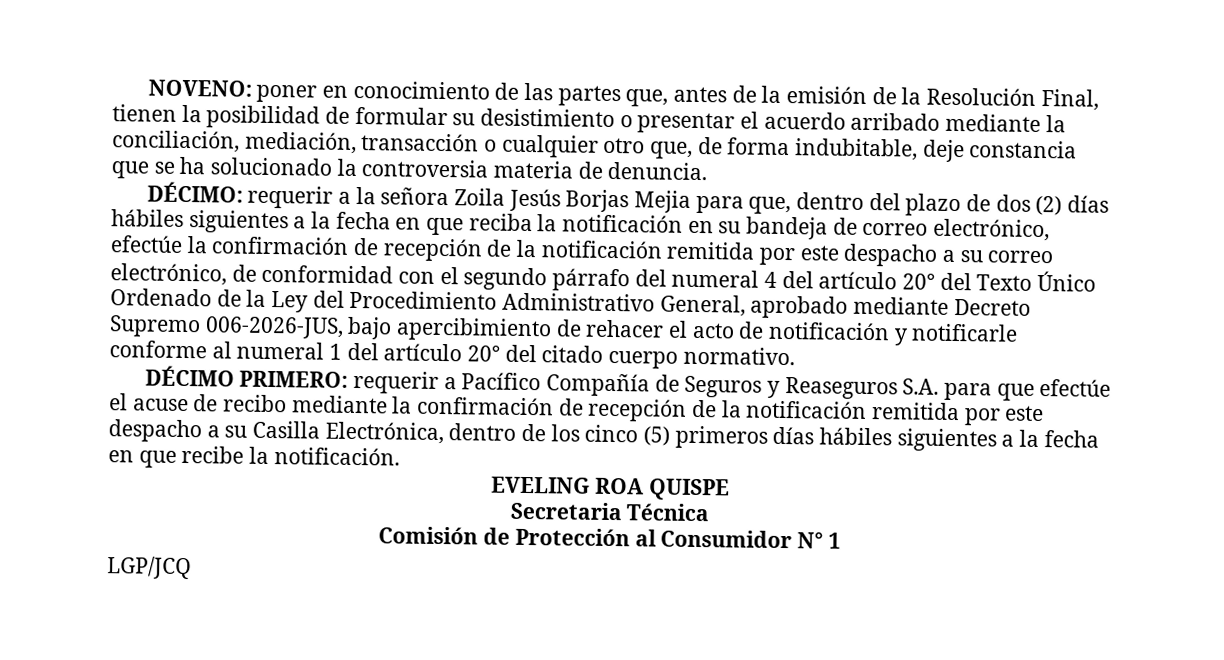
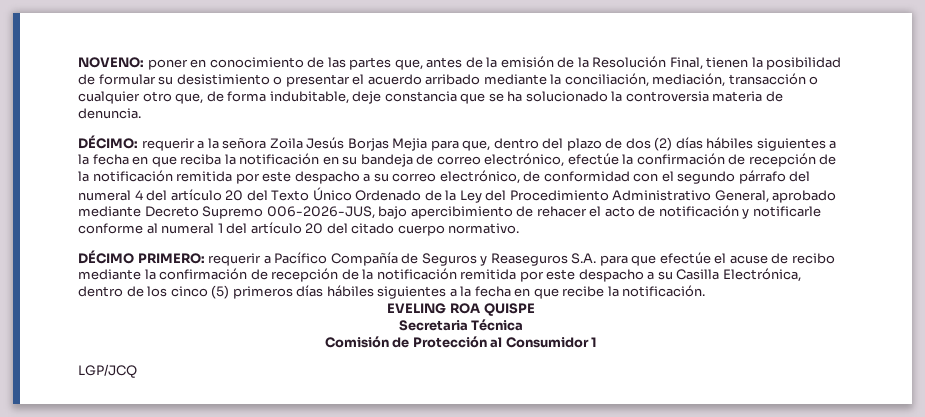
[902,273,936,290] 20° -> [225,190,244,201] 20
[467,345,501,362] 20° -> [305,223,324,234] 20
[796,531,823,549] N° -> (589, 342) none

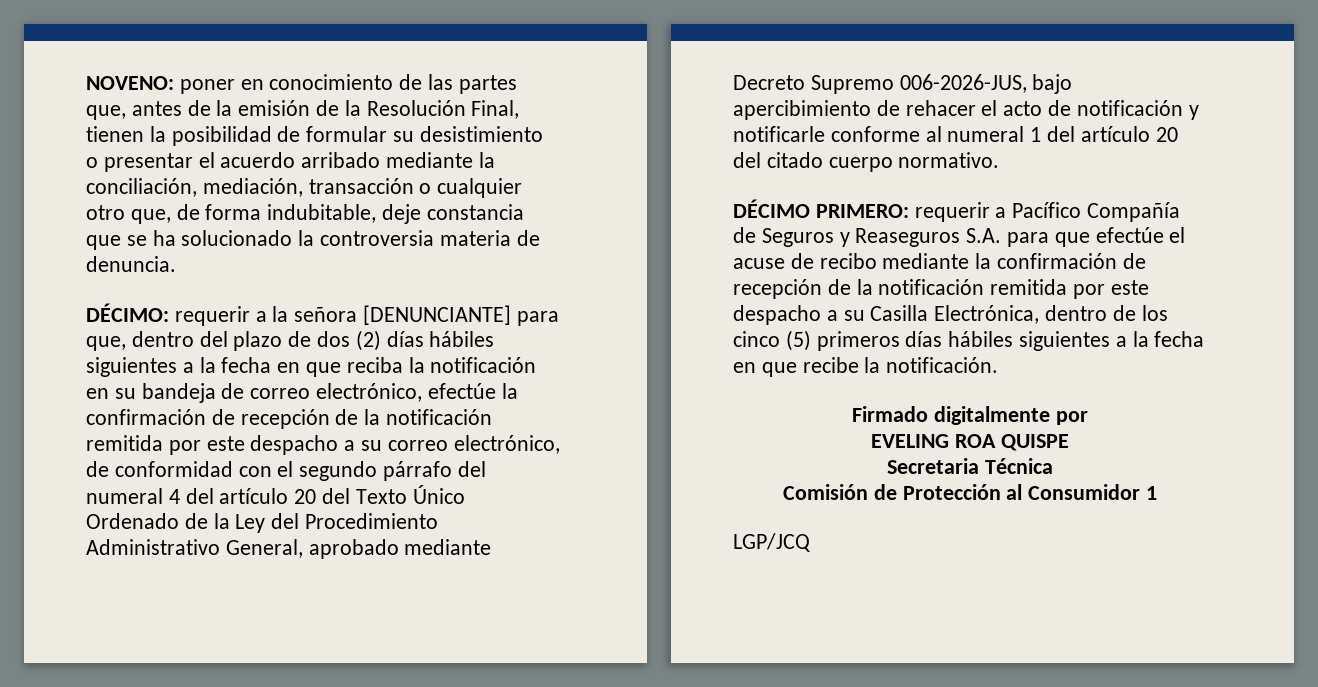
[269,137,428,151] Zoila Jesús Borjas Mejia -> [363,305,512,325] [DENUNCIANTE]
(706, 291) none -> [852,406,1088,425] // Firmado digitalmente por

